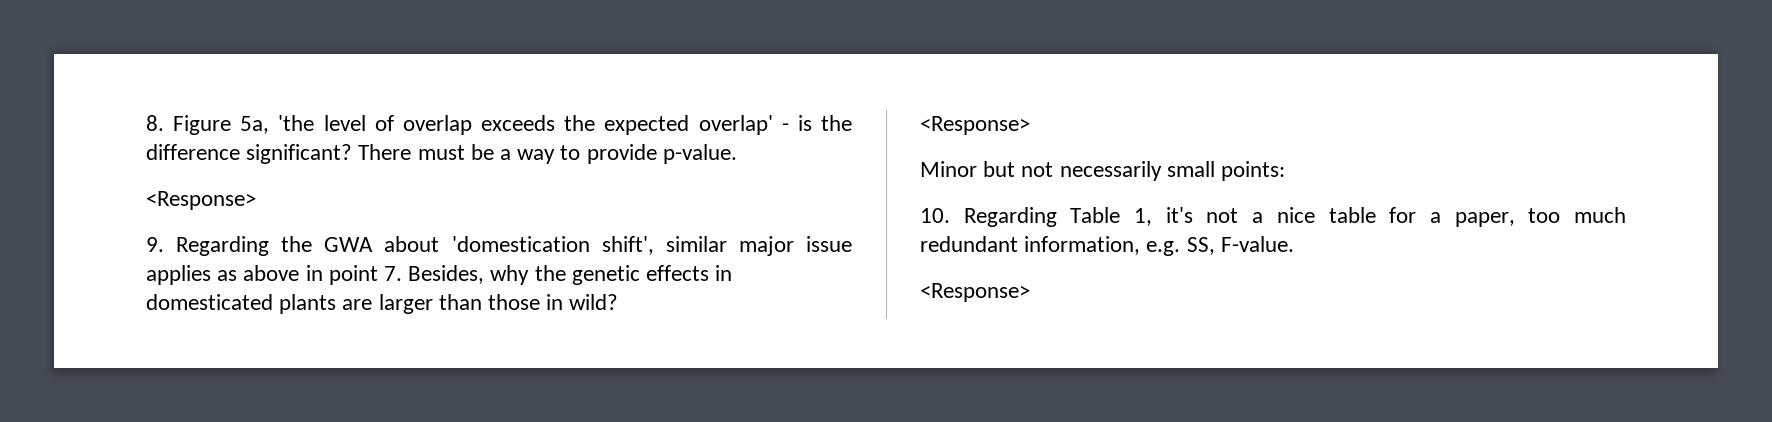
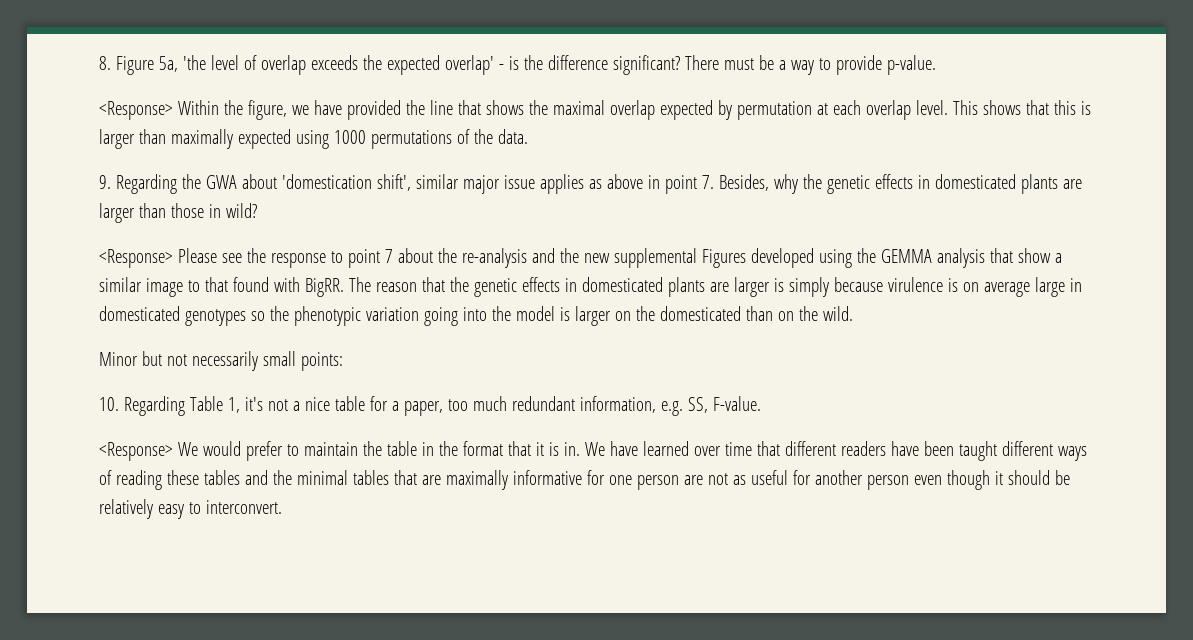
(256, 200) none -> [177,100,1091,120] [99,129,528,149] Within the figure, we have provided the line that shows the maximal overlap expected by permutation at each overlap level. This shows that this is larger than maximally expected using 1000 permutations of the data.
(1030, 125) none -> [177,248,1062,268] [99,277,1082,297] [99,306,853,326] Please see the response to point 7 about the re-analysis and the new supplemental Figures developed using the GEMMA analysis that show a similar image to that found with BigRR. The reason that the genetic effects in domesticated plants are larger is simply because virulence is on average large in domesticated genotypes so the phenotypic variation going into the model is larger on the domesticated than on the wild.
(1030, 292) none -> [177,441,1087,461] [99,470,1070,490] [99,499,282,519] We would prefer to maintain the table in the format that it is in. We have learned over time that different readers have been taught different ways of reading these tables and the minimal tables that are maximally informative for one person are not as useful for another person even though it should be relatively easy to interconvert.

